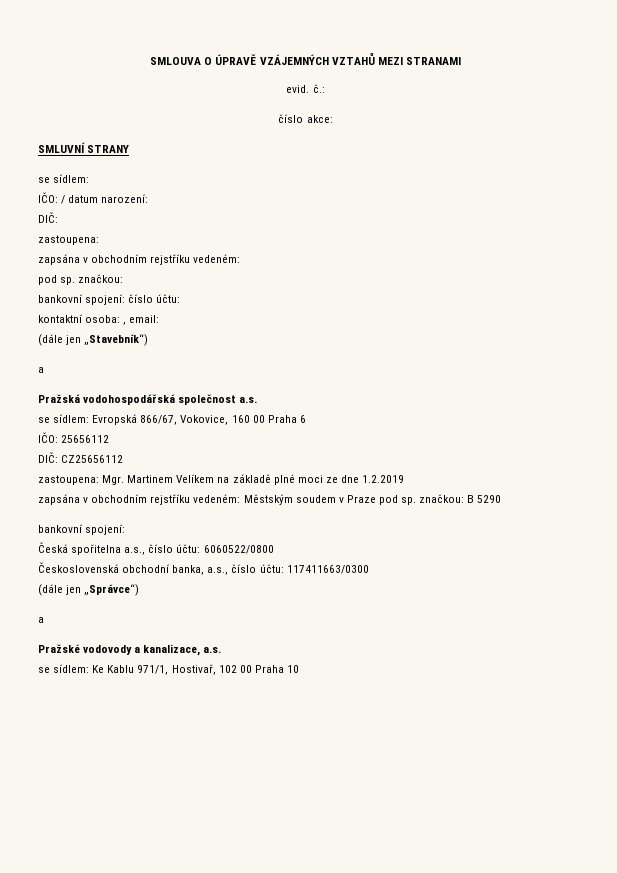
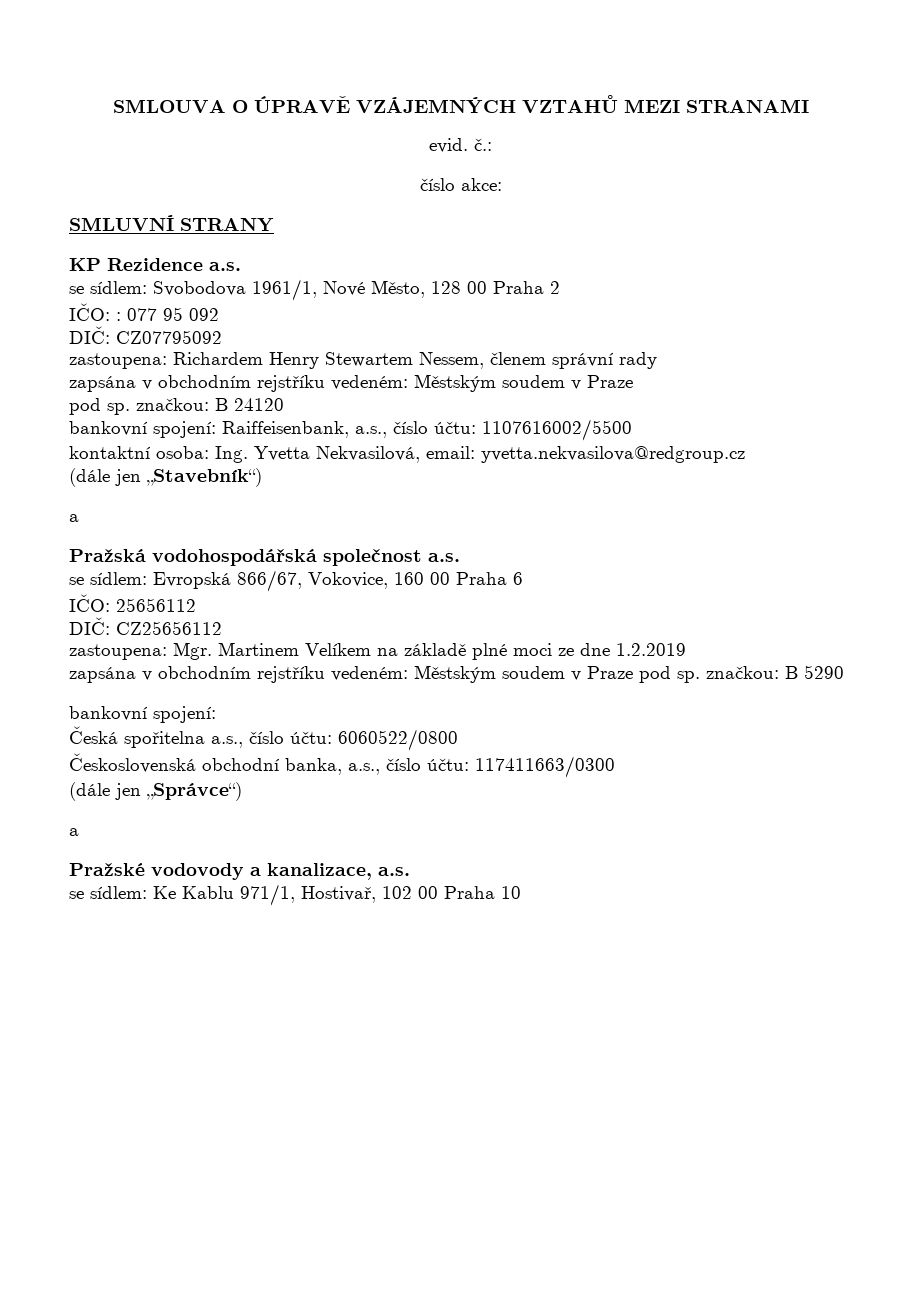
[38,174,90,183] [38,192,149,204] [38,212,58,223] [38,235,99,245] [38,254,241,265] [38,274,124,285] [38,294,181,305] // se sídlem: // IČO: / datum narození: // DIČ: // zastoupena: // zapsána v obchodním rejstříku vedeném: // pod sp. značkou: // bankovní spojení: číslo účtu: -> [69,258,241,271] [69,279,560,301] [69,303,219,321] [69,326,222,344] [69,352,657,369] [69,374,633,392] [69,398,284,415] [69,419,632,441] // KP Rezidence a.s. // se sídlem: Svobodova 1961/1, Nové Město, 128 00 Praha 2 // IČO: : 077 95 092 // DIČ: CZ07795092 // zastoupena: Richardem Henry Stewartem Nessem, členem správní rady // zapsána v obchodním rejstříku vedeném: Městským soudem v Praze // pod sp. značkou: B 24120 // bankovní spojení: Raiffeisenbank, a.s., číslo účtu: 1107616002/5500
[123,322,127,325] , -> [215,446,420,463] Ing. Yvetta Nekvasilová,
(160, 319) none -> [481,446,745,463] yvetta.nekvasilova@redgroup.cz

